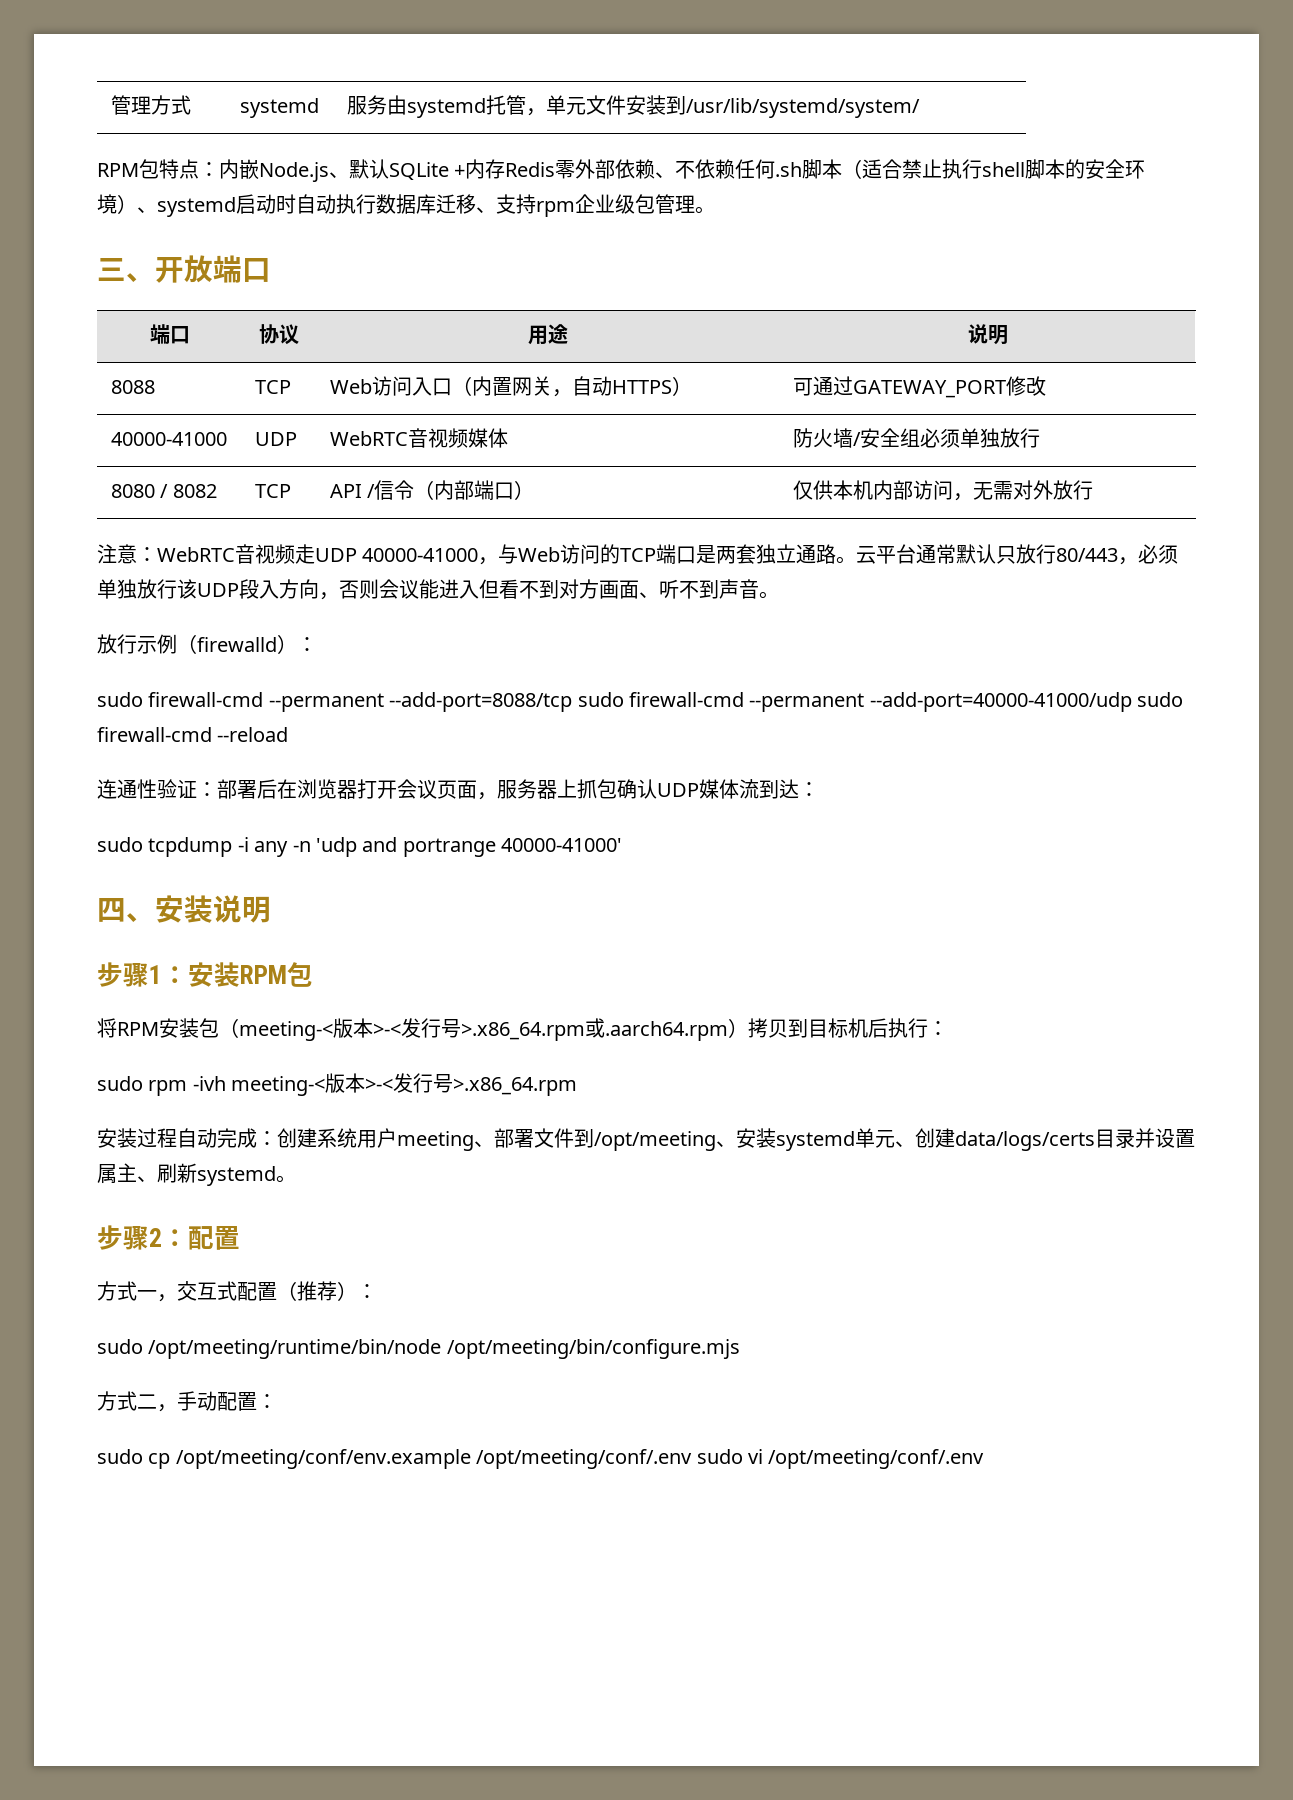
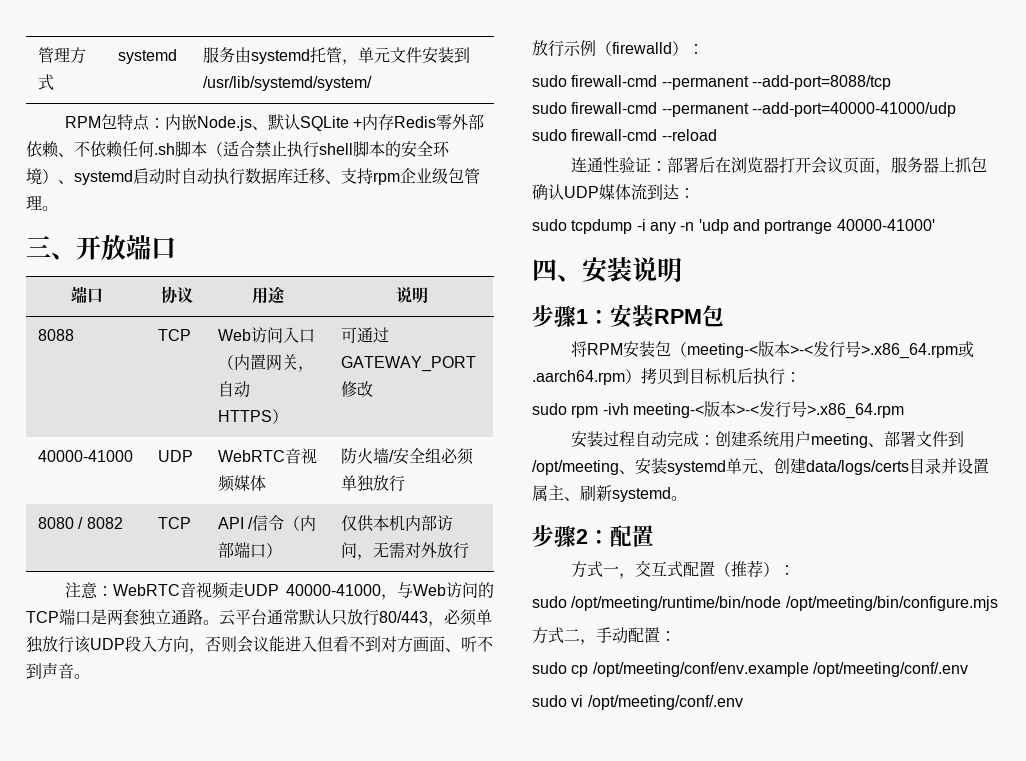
(573, 702) none -> (891, 82) //
(1132, 702) none -> (956, 109) //
(693, 1459) none -> (968, 669) //

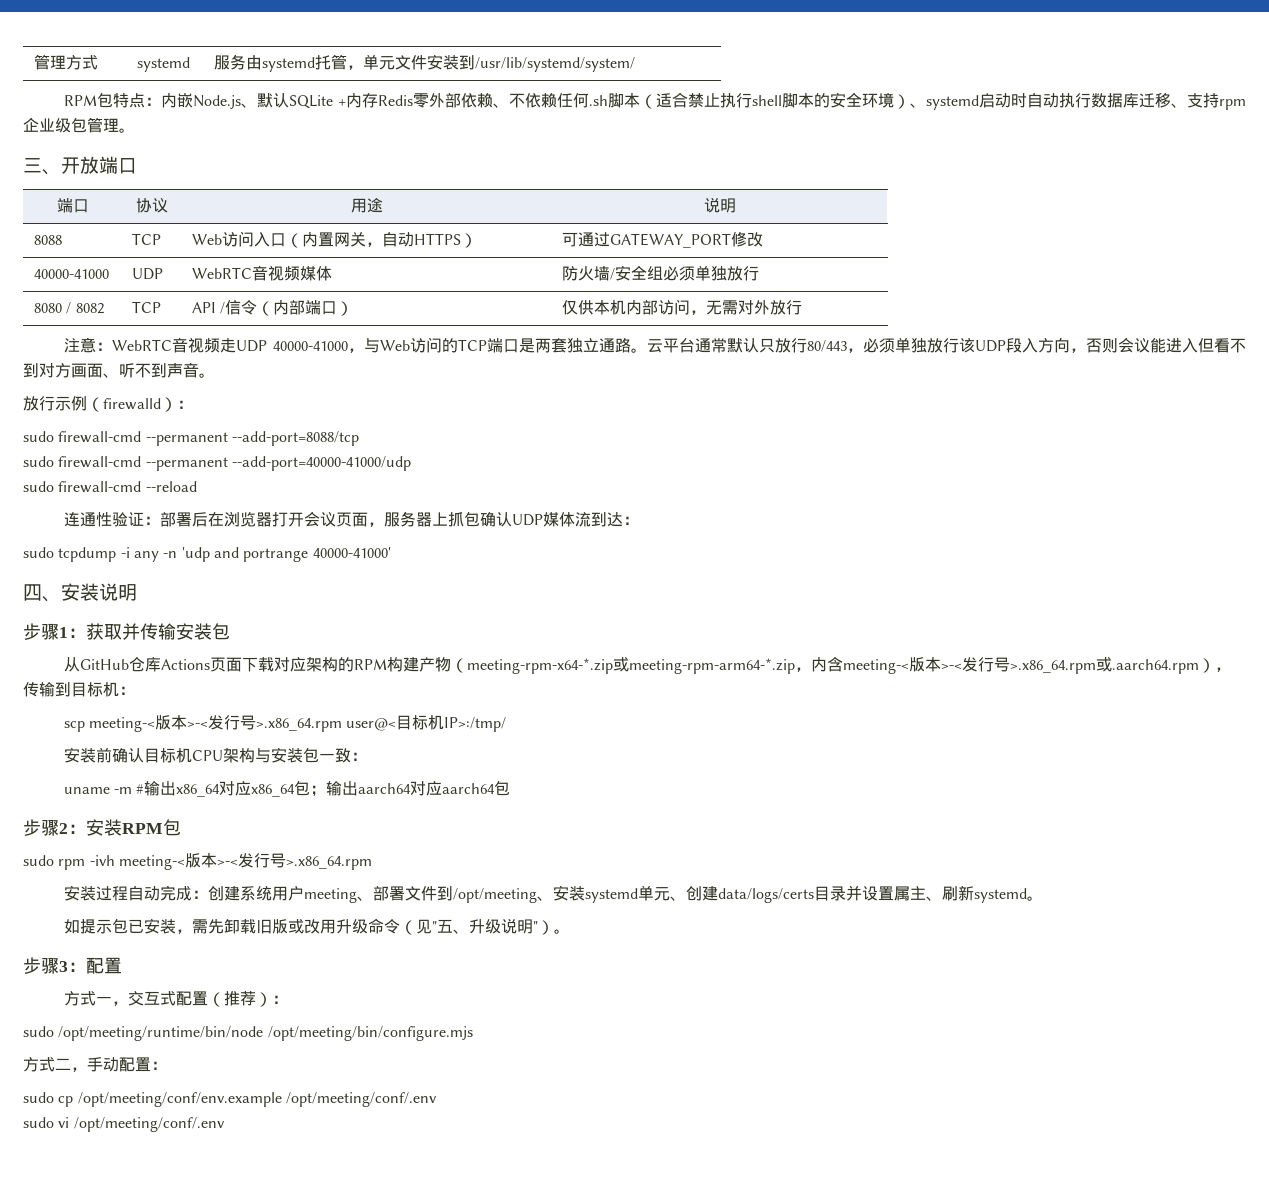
[610,305,724,328] [570,341,687,358] 安装RPM包 // 将RPM安装包（ -> [86,623,230,640] [63,657,843,674] 获取并传输安装包 // 从GitHub仓库Actions页面下载对应架构的RPM构建产物（meeting-rpm-x64-*.zip或meeting-rpm-arm64-*.zip，内含
[641,368,673,385] 拷贝 -> [1214,667,1231,672] [23,682,55,697] ，传输
[737,368,801,385] 后执行： -> [119,686,135,695] [63,715,507,732] [63,747,367,763] [63,780,511,797] [23,819,181,836] ： // scp meeting-<版本>-<发行号>.x86_64.rpm user@<目标机IP>:/tmp/ // 安装前确认目标机CPU架构与安装包一致： // uname -m #输出x86_64对应x86_64包；输出aarch64对应aarch64包 // 步骤2：安装RPM包
[532,525,588,547] // 步骤2 -> [63,918,570,935] [23,957,68,974] // 如提示包已安装，需先卸载旧版或改用升级命令（见"五、升级说明"）。 // 步骤3

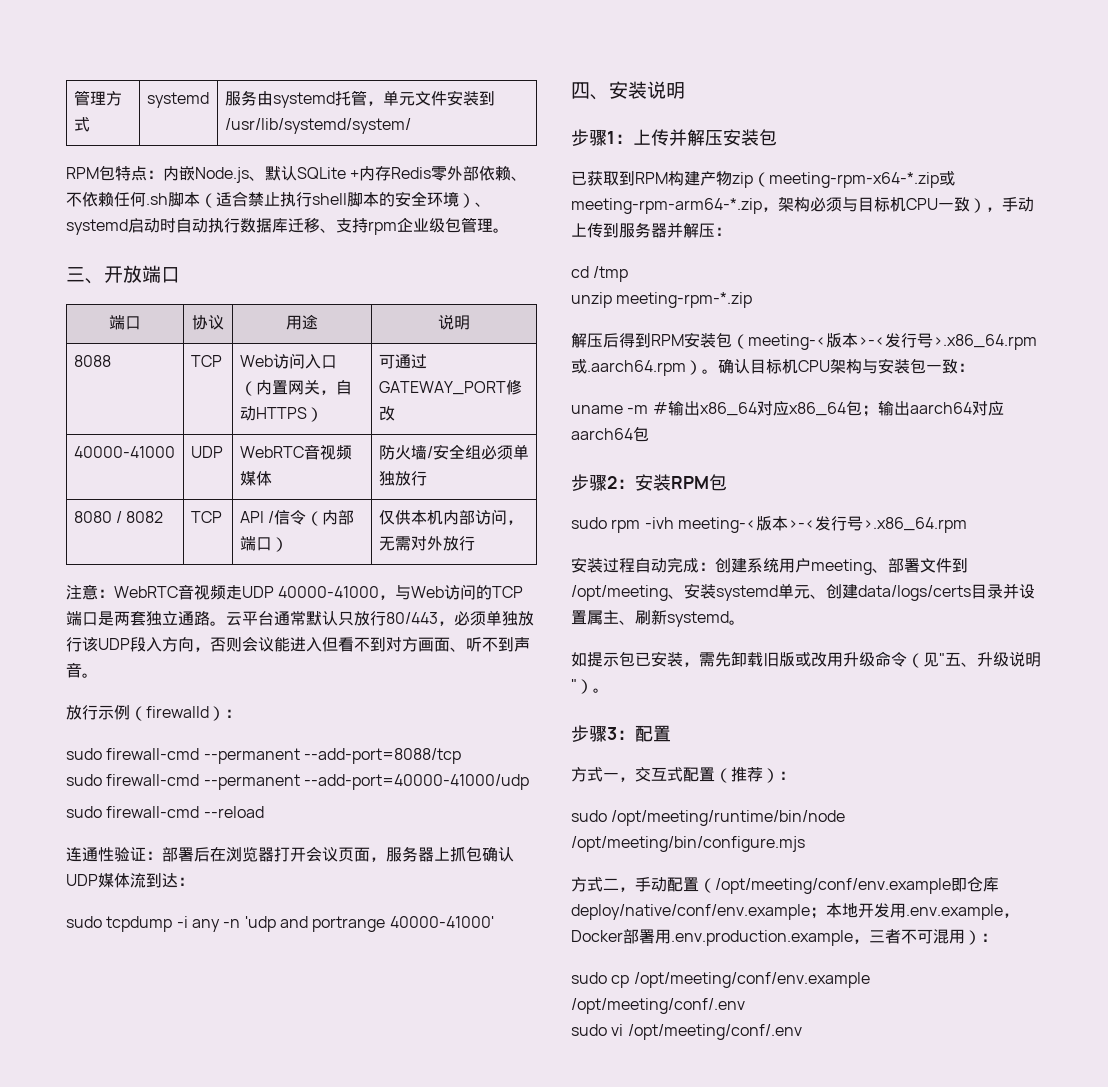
[86,623,176,640] 获取并传输 -> [633,129,723,146] 上传并解压
[63,657,354,672] 从GitHub仓库Actions页面下载对应架构的 -> [571,171,635,186] 已获取到
(451, 664) none -> [732,172,753,188] zip
[810,657,843,672] 内含 -> [778,197,1034,213] [571,222,731,238] [571,266,629,282] [571,292,753,308] [571,332,748,349] 架构必须与目标机CPU一致），手动上传到服务器并解压： // cd /tmp // unzip meeting-rpm-*.zip // 解压后得到RPM安装包（
[1214,667,1231,672] [23,682,135,697] [63,715,507,732] [63,747,112,763] ，传输到目标机： // scp meeting-<版本>-<发行号>.x86_64.rpm user@<目标机IP>:/tmp/ // 安装前 -> [702,369,718,374] 。
(151, 1064) none -> [699,877,999,894] [571,903,1019,920] [571,929,981,946] （/opt/meeting/conf/env.example即仓库deploy/native/conf/env.example；本地开发用.env.example，Docker部署用.env.production.example，三者不可混用）

